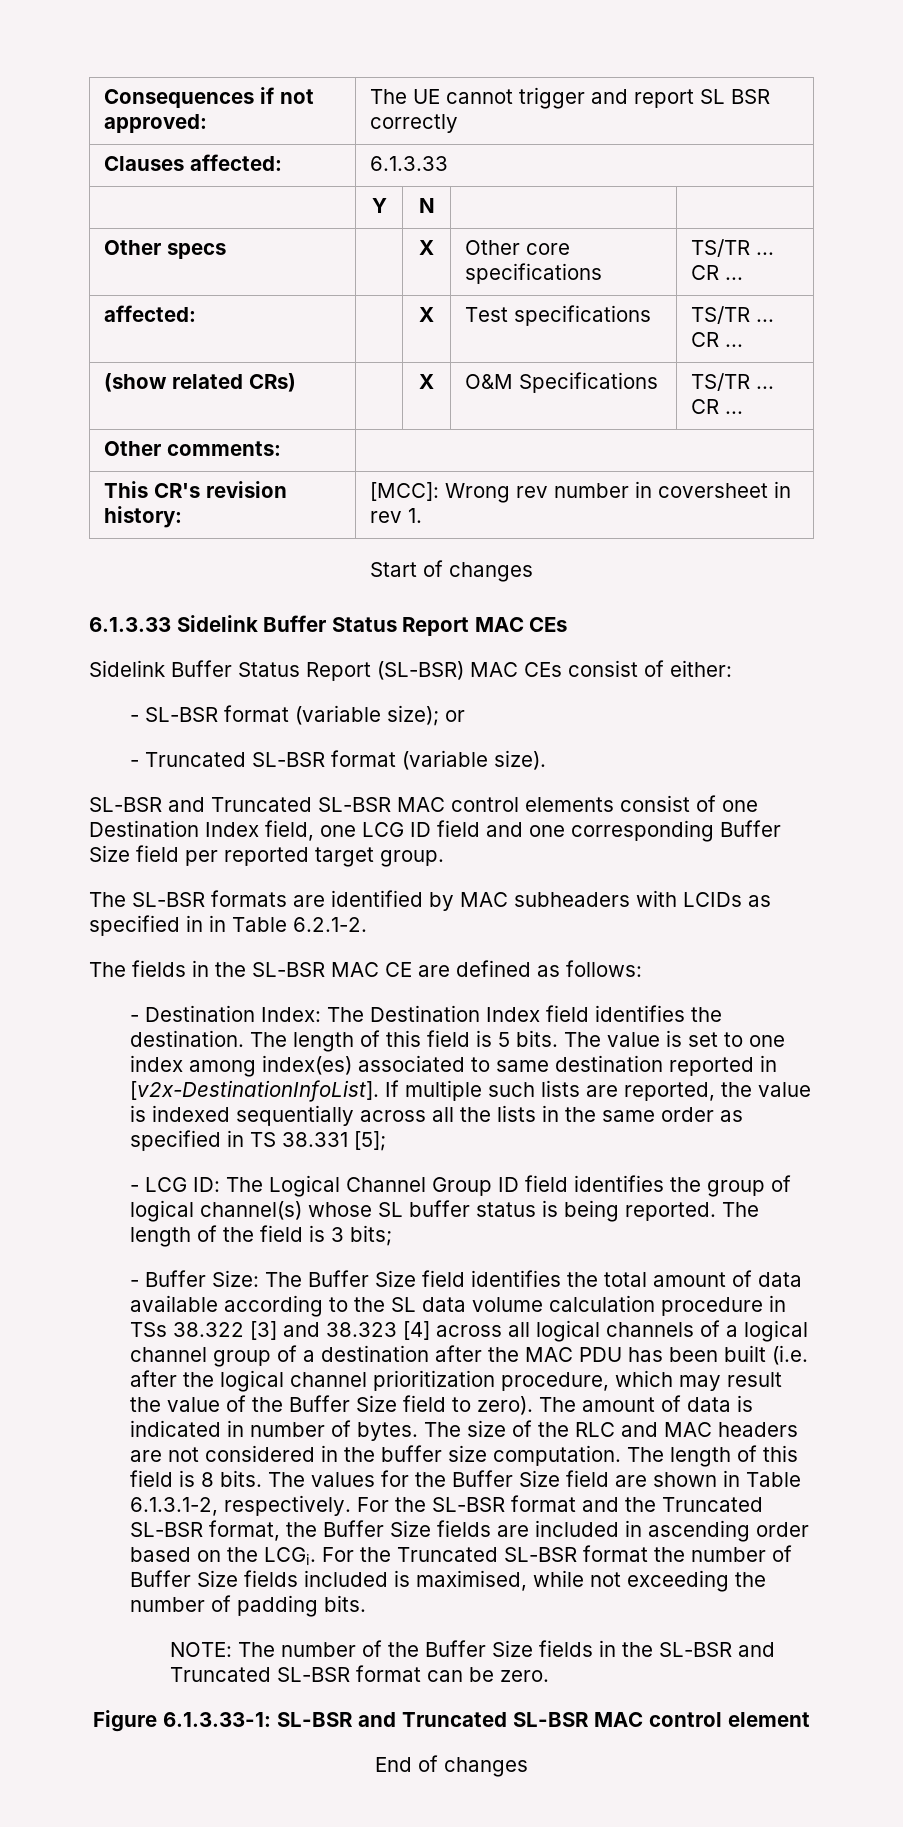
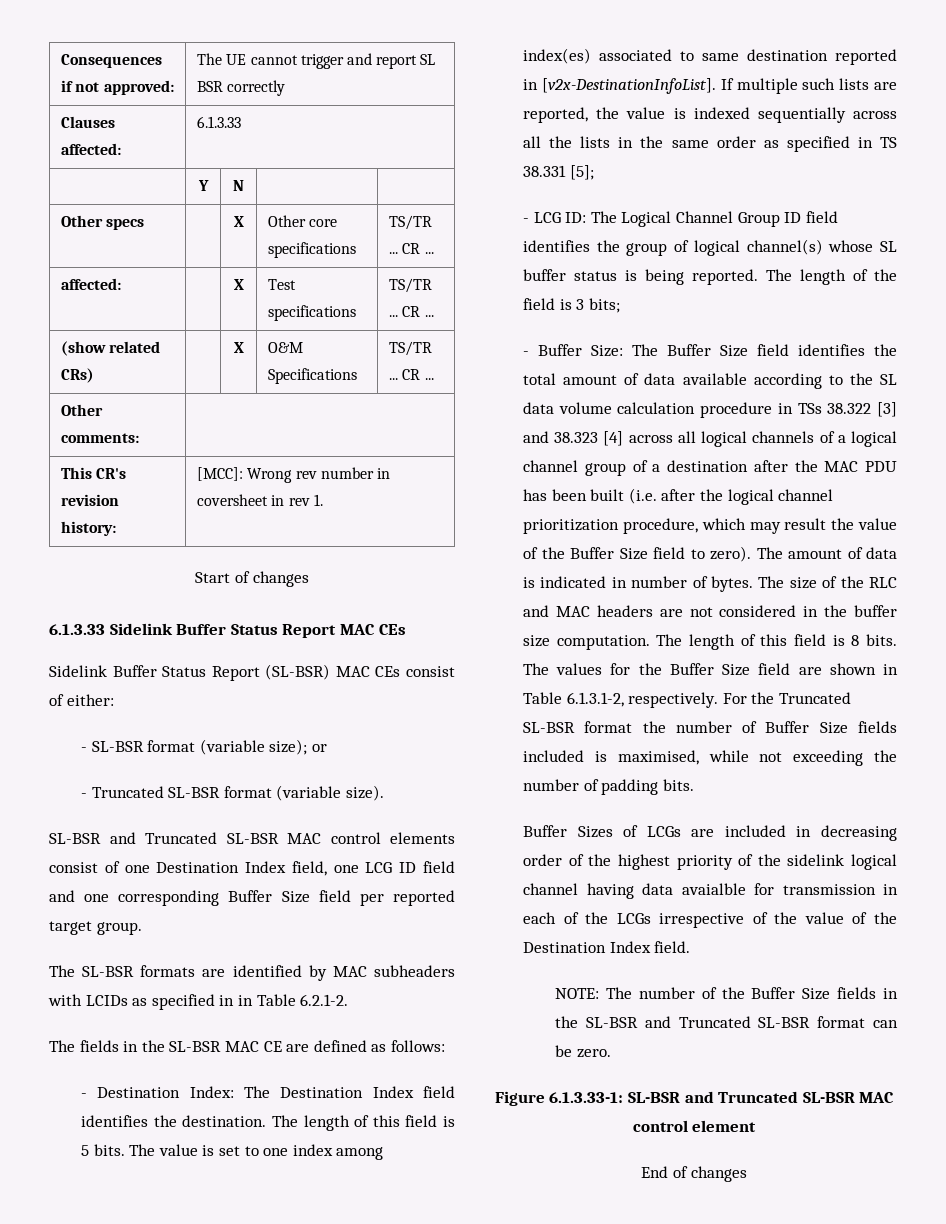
[431,1495,763,1512] [129,1520,809,1542] [129,1547,391,1565] SL-BSR format and the Truncated SL-BSR format, the Buffer Size fields are included in ascending order based on the LCGi. For the -> (775, 698) none
(366, 1603) none -> [523,825,897,841] [523,854,897,870] [523,883,898,899] [523,912,897,928] [523,941,691,953] // Buffer Sizes of LCGs are included in decreasing order of the highest priority of the sidelink logical channel having data avaialble for transmission in each of the LCGs irrespective of the value of the Destination Index field.

